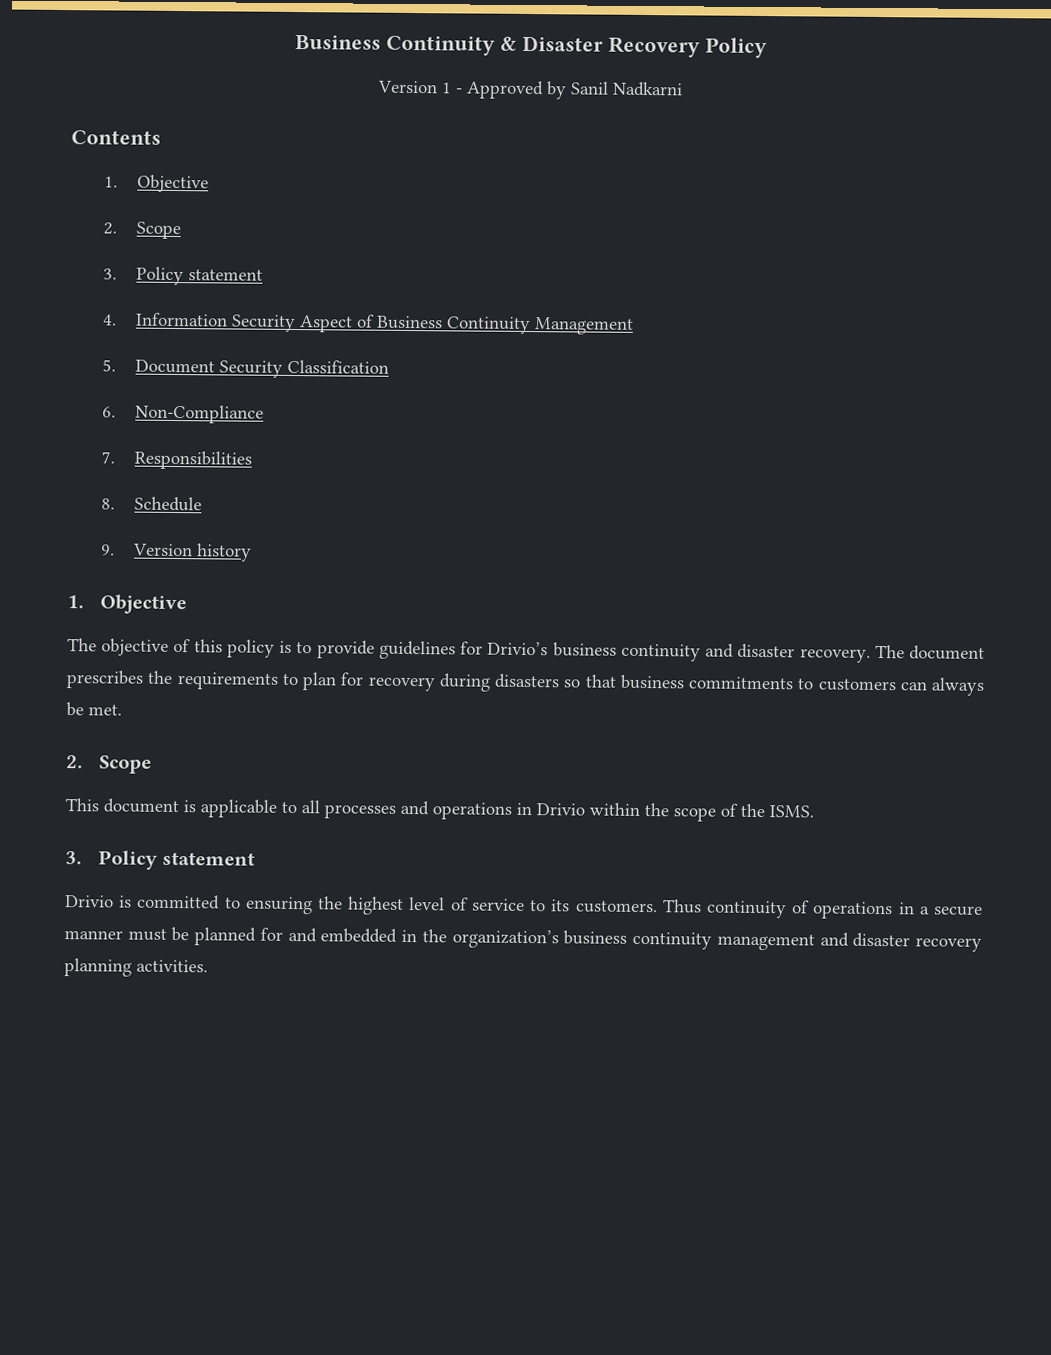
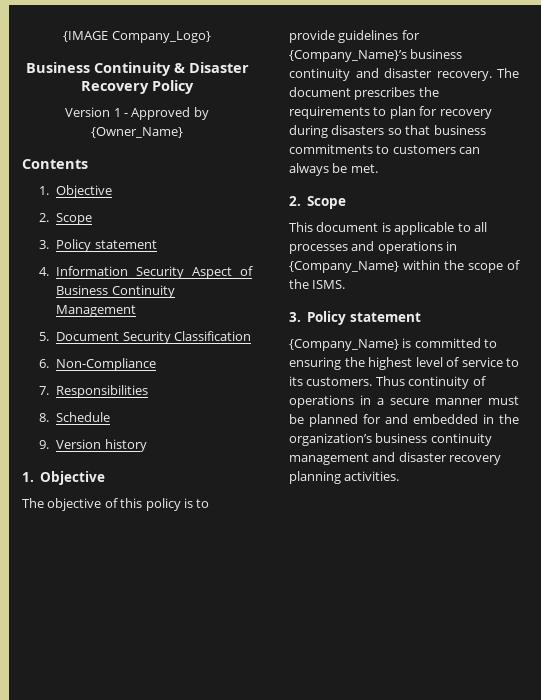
(295, 42) none -> [63,31,211,43] {IMAGE Company_Logo} //
[570,81,683,97] Sanil Nadkarni -> [91,127,183,138] {Owner_Name}
[487,641,549,656] Drivio’s -> [289,50,407,62] {Company_Name}’s
[536,803,585,816] Drivio -> [289,261,399,273] {Company_Name}
[65,895,114,908] Drivio -> [289,339,399,351] {Company_Name}

